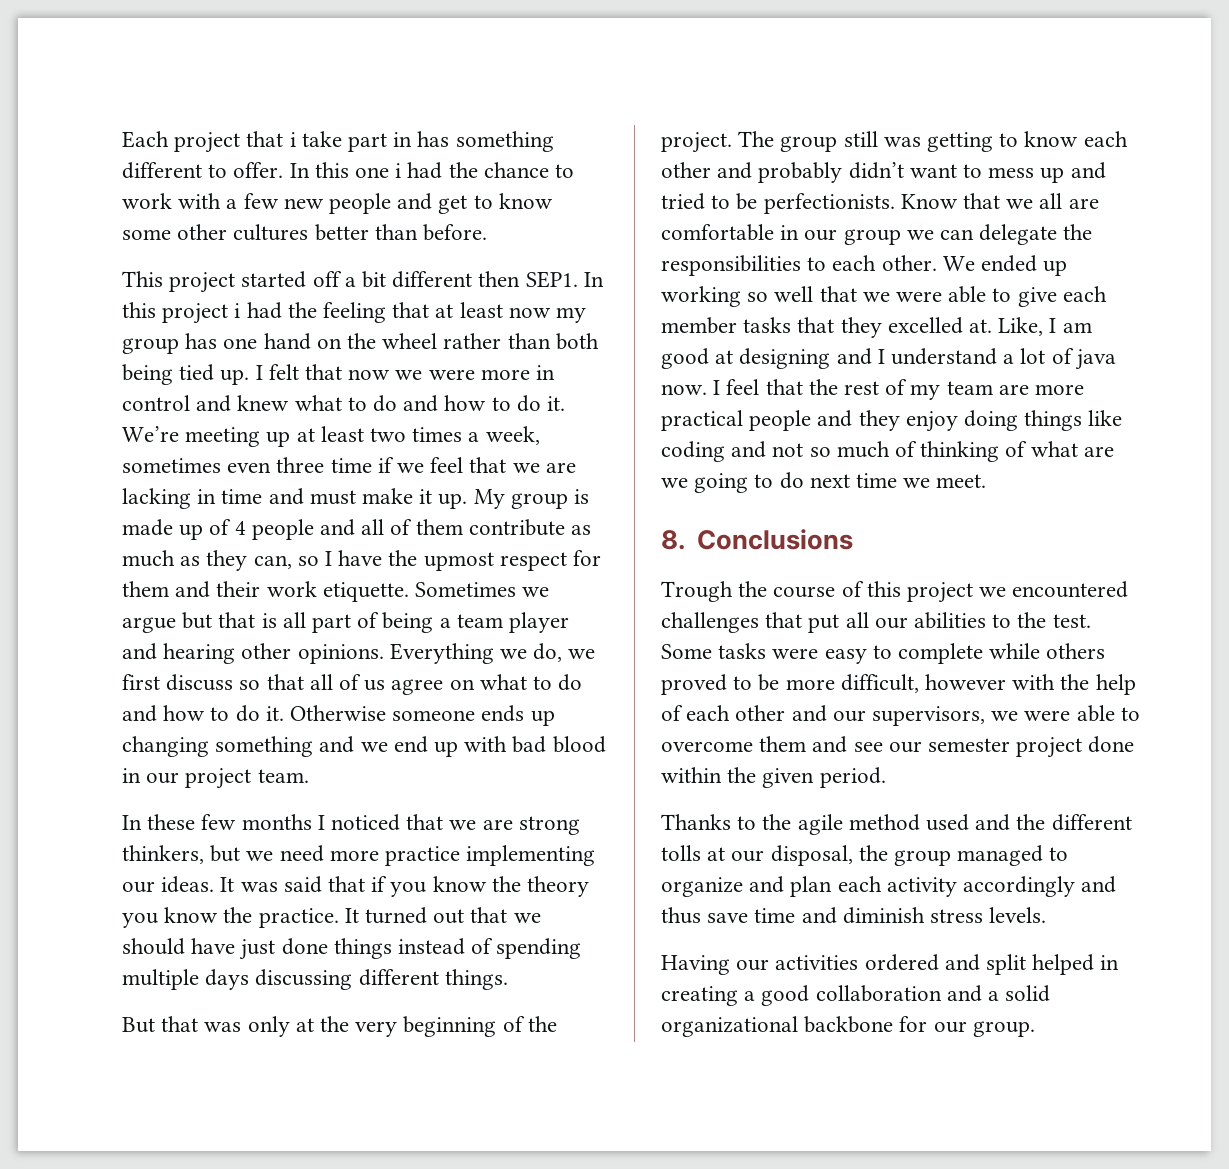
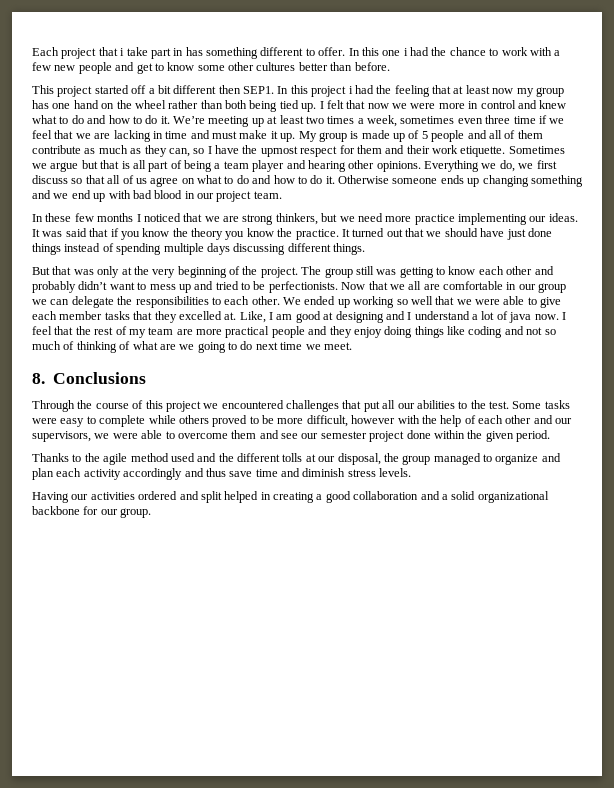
[234,521,246,535] 4 -> [421,131,428,139] 5
[900,194,958,209] Know -> [341,282,366,290] Now
[661,581,733,602] Trough -> [32,400,75,412] Through

